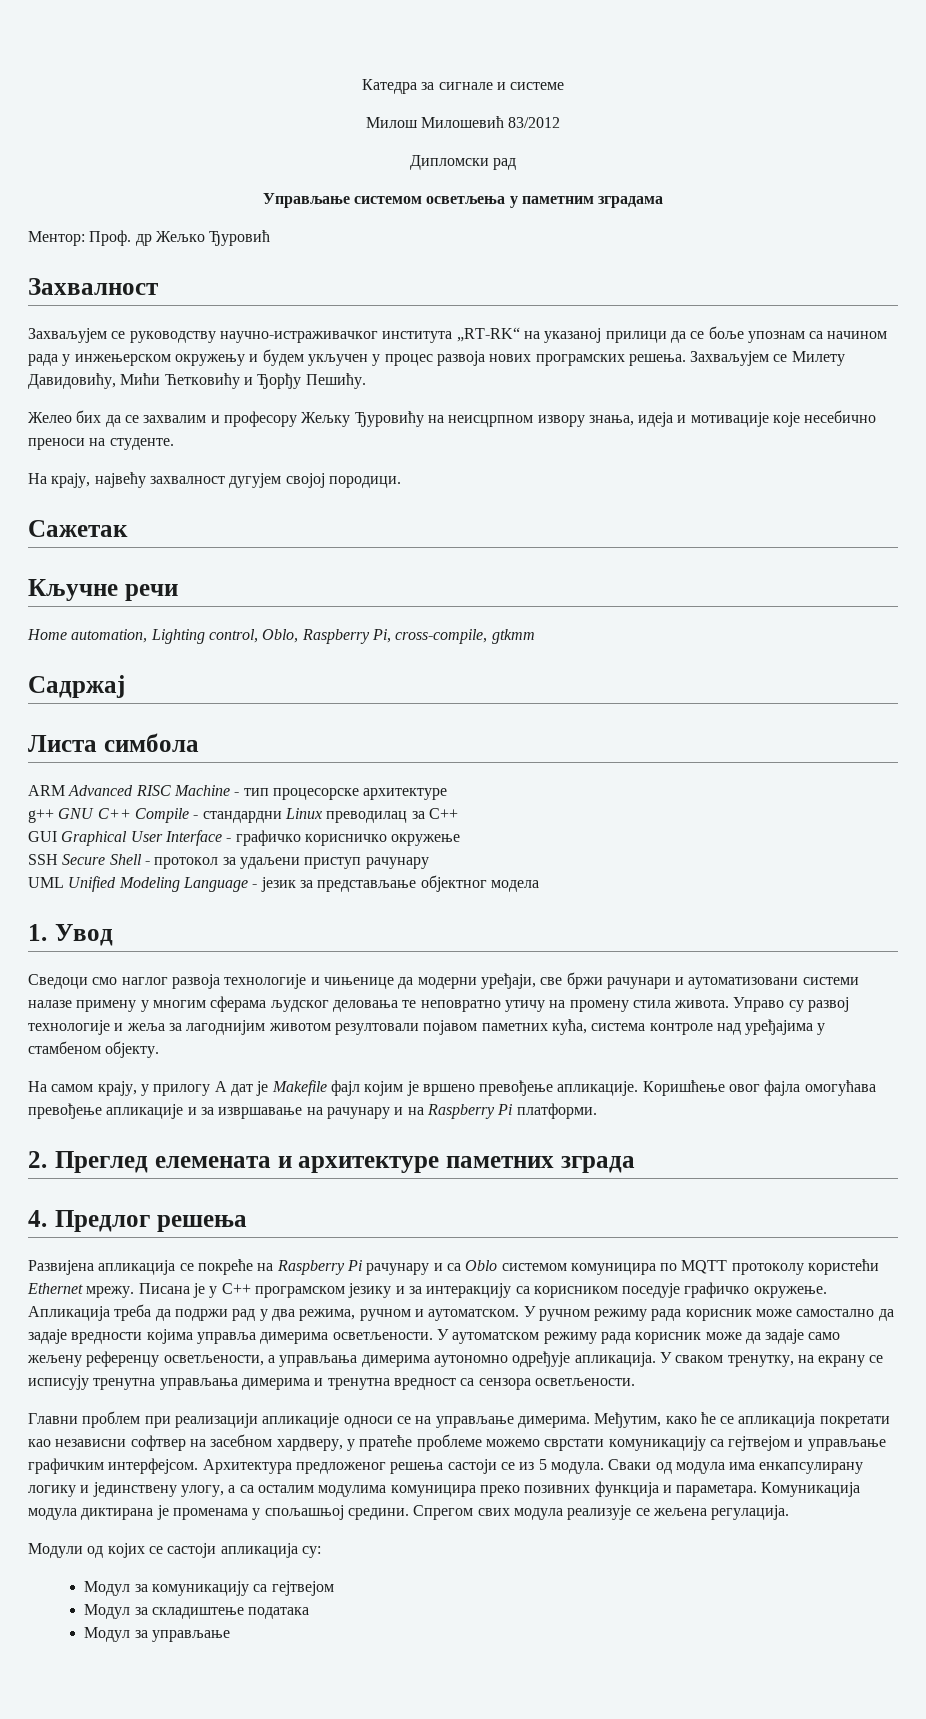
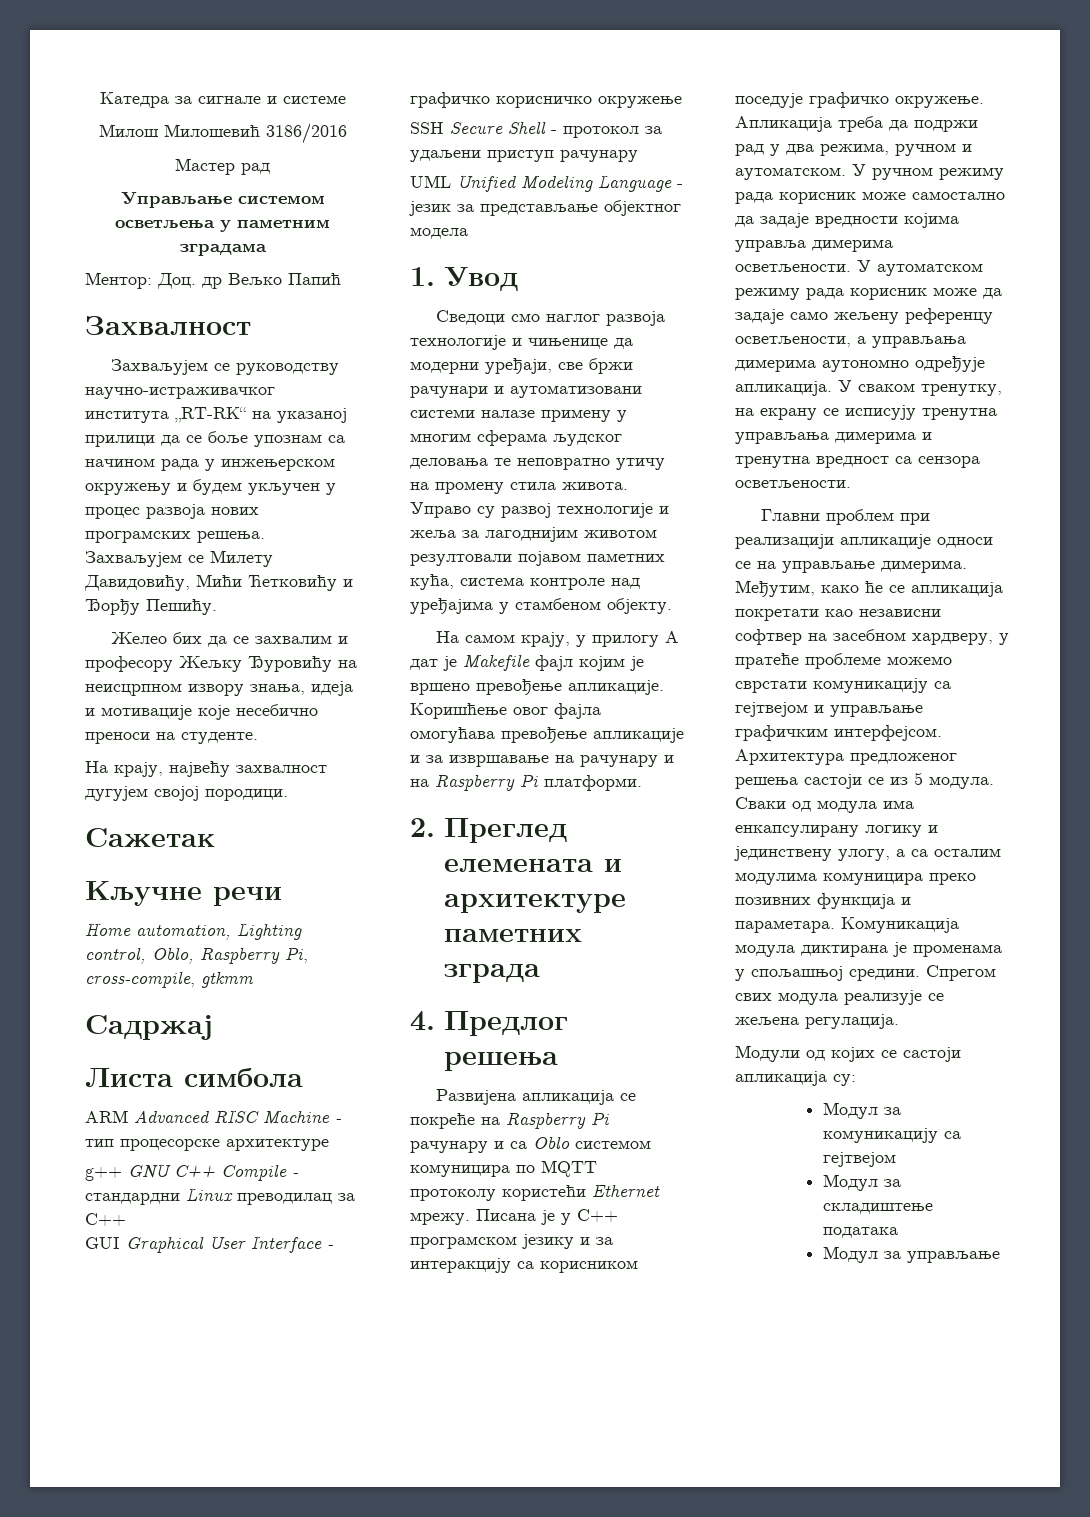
[508,117,561,128] [409,155,489,170] 83/2012 // Дипломски -> [265,123,347,144] [175,158,235,175] 3186/2016 // Мастер
[89,230,271,246] Проф. др Жељко Ђуровић -> [157,273,341,289] Доц. др Вељко Папић

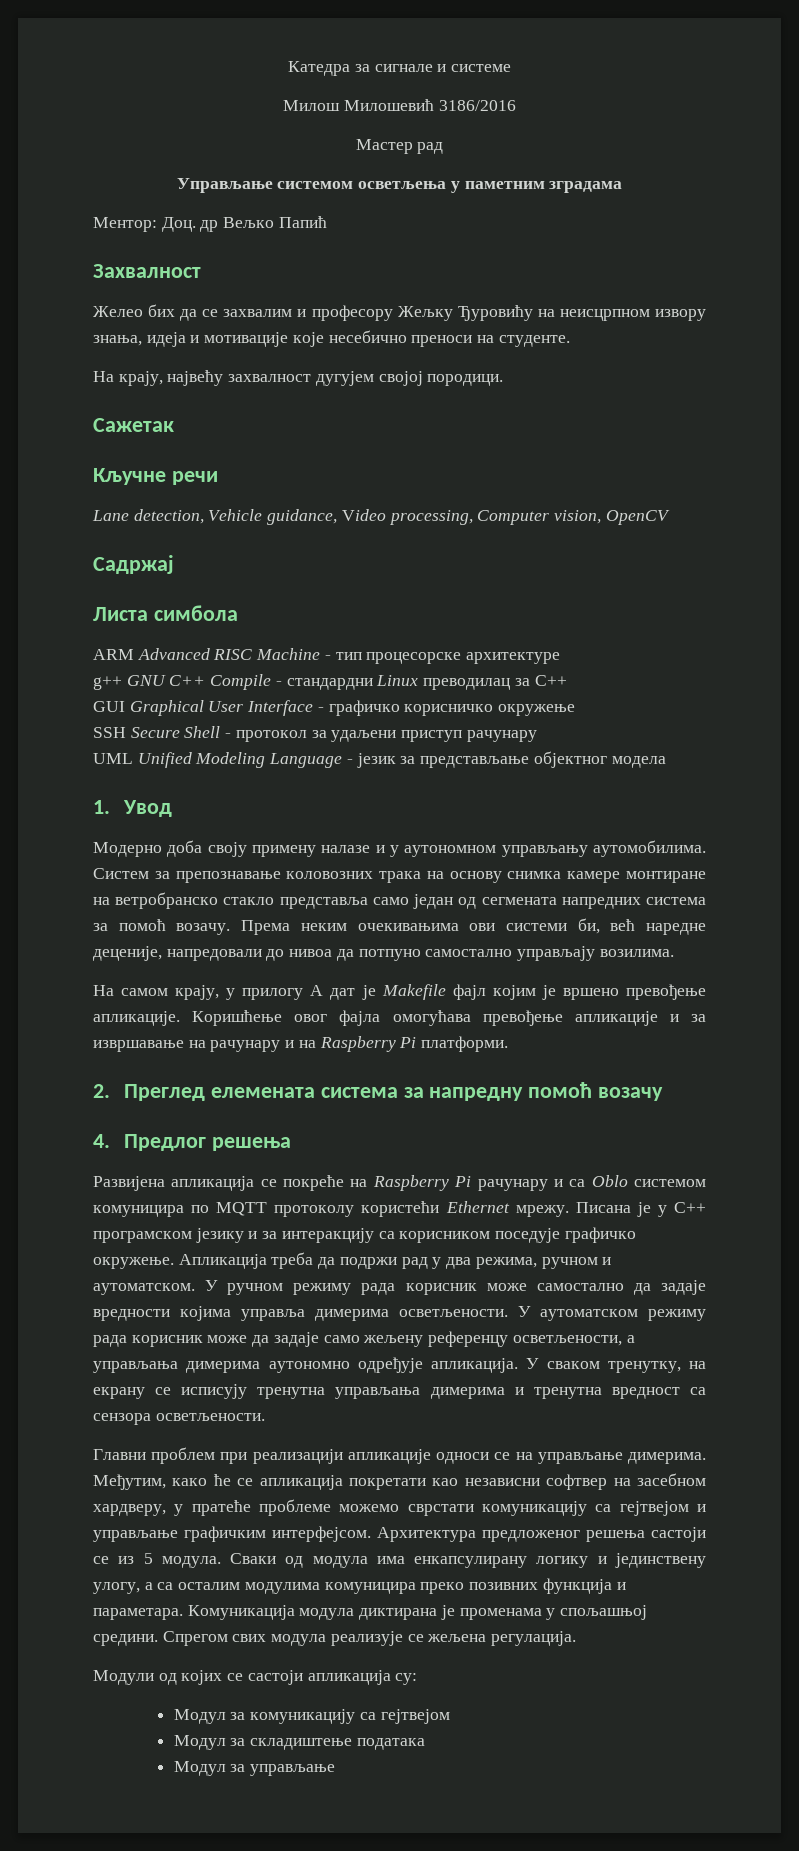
[111,359,340,375] [85,387,275,399] [85,407,347,423] [85,431,345,447] [85,458,335,471] [85,479,336,495] [85,504,259,519] [85,530,265,543] [85,550,273,567] [84,574,353,591] [85,599,217,615] // Захваљујем се руководству научно-истраживачког института „RT-RK“ на указаној прилици да се боље упознам са начином рада у инжењерском окружењу и будем укључен у процес развоја нових програмских решења. Захваљујем се Милету Давидовићу, Мићи Ћетковићу и Ђорђу Пешићу. -> (201, 271) none
[85,923,302,940] [85,947,308,964] [85,971,254,988] Home automation, Lighting control, Oblo, Raspberry Pi, cross-compile, gtkmm -> [92,509,670,525] Lane detection, Vehicle guidance, Video processing, Computer vision, OpenCV
[436,310,666,326] [410,335,633,350] [410,358,633,374] [410,385,642,398] [410,409,627,422] [410,430,622,446] [410,458,665,470] [410,481,628,494] [410,502,669,518] [410,527,657,542] [410,551,665,566] [410,574,640,590] [410,598,672,614] Сведоци смо наглог развоја технологије и чињенице да модерни уређаји, све бржи рачунари и аутоматизовани системи налазе примену у многим сферама људског деловања те неповратно утичу на промену стила живота. Управо су развој технологије и жеља за лагоднијим животом резултовали појавом паметних кућа, система контроле над уређајима у стамбеном објекту. -> [93,840,706,857] [93,868,706,883] [93,892,706,909] [93,918,706,935] [93,946,674,961] Модерно доба своју примену налазе и у аутономном управљању аутомобилима. Систем за препознавање коловозних трака на основу снимка камере монтиране на ветробранско стакло представља само један од сегмената напредних система за помоћ возачу. Према неким очекивањима ови системи би, већ наредне деценије, напредовали до нивоа да потпуно самостално управљају возилима.
[604,859,623,872] [444,894,627,913] [444,929,583,942] [444,964,541,983] и архитектуре паметних зграда -> [320,1082,664,1101] система за напредну помоћ возачу

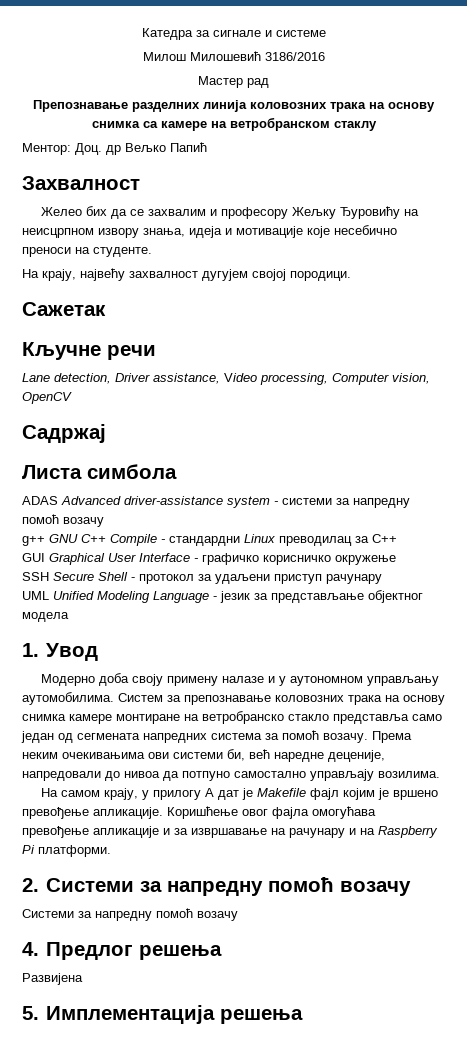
[176,178,623,193] Управљање системом осветљења у паметним зградама -> [33,100,435,112] [91,117,377,131] Препознавање разделних линија коловозних трака на основу снимка са камере на ветробранском стаклу
[208,509,338,525] Vehicle guidance, -> [115,373,220,384] Driver assistance,
[93,648,561,664] ARM Advanced RISC Machinе - тип процесорске архитектуре -> [22,496,410,508] [22,514,104,527] ADAS Advanced driver-assistance system - системи за напредну помоћ возачу
[123,1084,398,1101] Преглед елемената система -> [45,877,411,896] [22,909,74,918] Системи за напредну помоћ возачу // Системи
[171,1175,707,1191] [93,1201,707,1217] [93,1227,636,1243] [93,1252,612,1269] [93,1280,706,1295] [93,1306,706,1321] [93,1331,635,1347] [93,1357,706,1373] [93,1384,706,1399] [93,1413,265,1425] [93,1447,706,1464] [93,1473,706,1490] [93,1499,706,1516] [93,1526,706,1542] [93,1553,706,1568] [93,1578,626,1594] [93,1605,648,1620] [93,1631,577,1646] [93,1670,418,1685] [173,1709,450,1724] [173,1735,425,1750] [173,1761,336,1776] апликација се покреће на Raspberry Pi рачунару и са Oblo системом комуницира по MQTT протоколу користећи Ethernet мрежу. Писана је у С++ програмском језику и за интеракцију са корисником поседује графичко окружење. Апликација треба да подржи рад у два режима, ручном и аутоматском. У ручном режиму рада корисник може самостално да задаје вредности којима управља димерима осветљености. У аутоматском режиму рада корисник може да задаје само жељену референцу осветљености, а управљања димерима аутономно одређује апликација. У сваком тренутку, на екрану се исписују тренутна управљања димерима и тренутна вредност са сензора осветљености. // Главни проблем при реализацији апликације односи се на управљање димерима. Међутим, како ће се апликација покретати као независни софтвер на засебном хардверу, у пратеће проблеме можемо сврстати комуникацију са гејтвејом и управљање графичким интерфејсом. Архитектура предложеног решења састоји се из 5 модула. Сваки од модула има енкапсулирану логику и јединствену улогу, а са осталим модулима комуницира преко позивних функција и параметара. Комуникација модула диктирана је променама у спољашњој средини. Спрегом свих модула реализује се жељена регулација. // Модули од којих се састоји апликација су: // Модул за комуникацију са гејтвејом // Модул за складиштење података // Модул за управљање -> [22,1005,303,1024] // 5. Имплементација решења

